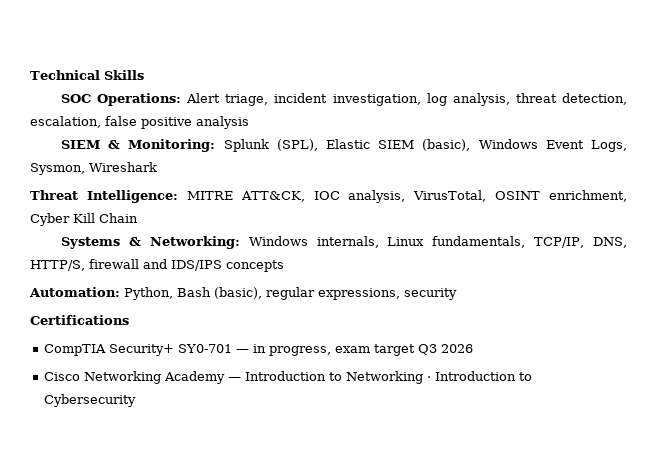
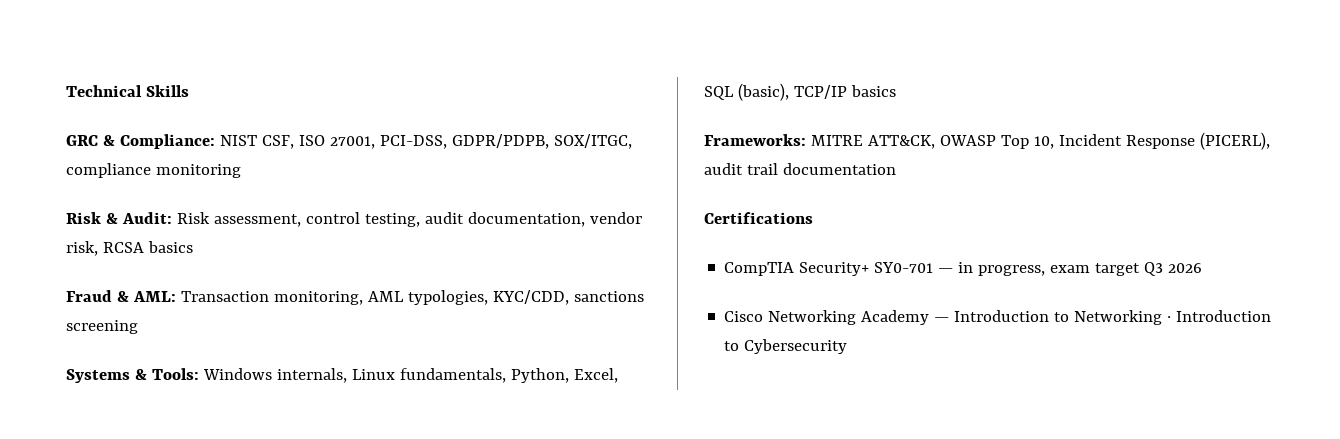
[61,93,628,106] [30,116,249,129] [61,139,628,152] [30,162,157,175] [30,190,627,203] [30,213,138,226] SOC Operations: Alert triage, incident investigation, log analysis, threat detection, escalation, false positive analysis // SIEM & Monitoring: Splunk (SPL), Elastic SIEM (basic), Windows Event Logs, Sysmon, Wireshark // Threat Intelligence: MITRE ATT&CK, IOC analysis, VirusTotal, OSINT enrichment, Cyber Kill Chain -> [66,134,632,149] [66,163,241,178] [66,212,642,227] [66,241,193,256] [66,290,644,305] [66,320,138,334] GRC & Compliance: NIST CSF, ISO 27001, PCI-DSS, GDPR/PDPB, SOX/ITGC, compliance monitoring // Risk & Audit: Risk assessment, control testing, audit documentation, vendor risk, RCSA basics // Fraud & AML: Transaction monitoring, AML typologies, KYC/CDD, sanctions screening
[149,236,240,249] Networking: -> [151,368,199,380] Tools:
[534,237,628,248] [30,259,284,272] [29,287,457,300] TCP/IP, DNS, HTTP/S, firewall and IDS/IPS concepts // Automation: Python, Bash (basic), regular expressions, security -> [510,368,618,383] [704,83,896,101] [704,132,1270,150] [704,163,896,175] Python, Excel, SQL (basic), TCP/IP basics // Frameworks: MITRE ATT&CK, OWASP Top 10, Incident Response (PICERL), audit trail documentation

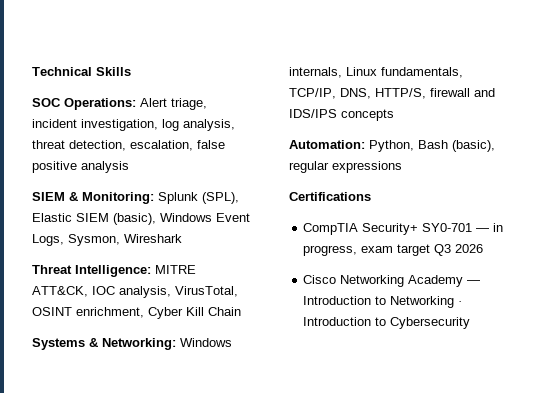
[66,134,632,149] [66,163,241,178] [66,212,642,227] [66,241,193,256] [66,290,644,305] [66,320,138,334] GRC & Compliance: NIST CSF, ISO 27001, PCI-DSS, GDPR/PDPB, SOX/ITGC, compliance monitoring // Risk & Audit: Risk assessment, control testing, audit documentation, vendor risk, RCSA basics // Fraud & AML: Transaction monitoring, AML typologies, KYC/CDD, sanctions screening -> [32,98,207,110] [32,119,235,131] [32,140,225,151] [32,161,129,173] [32,192,239,204] [32,213,250,225] [32,234,182,246] [32,265,196,277] [32,286,238,298] [32,307,241,319] SOC Operations: Alert triage, incident investigation, log analysis, threat detection, escalation, false positive analysis // SIEM & Monitoring: Splunk (SPL), Elastic SIEM (basic), Windows Event Logs, Sysmon, Wireshark // Threat Intelligence: MITRE ATT&CK, IOC analysis, VirusTotal, OSINT enrichment, Cyber Kill Chain
[151,368,199,380] Tools: -> [102,338,176,350] Networking:
[510,368,618,383] [704,83,896,101] [704,132,1270,150] [704,163,896,175] Python, Excel, SQL (basic), TCP/IP basics // Frameworks: MITRE ATT&CK, OWASP Top 10, Incident Response (PICERL), audit trail documentation -> [289,88,495,99] [289,109,394,121] [289,140,495,152] [289,161,402,173] TCP/IP, DNS, HTTP/S, firewall and IDS/IPS concepts // Automation: Python, Bash (basic), regular expressions

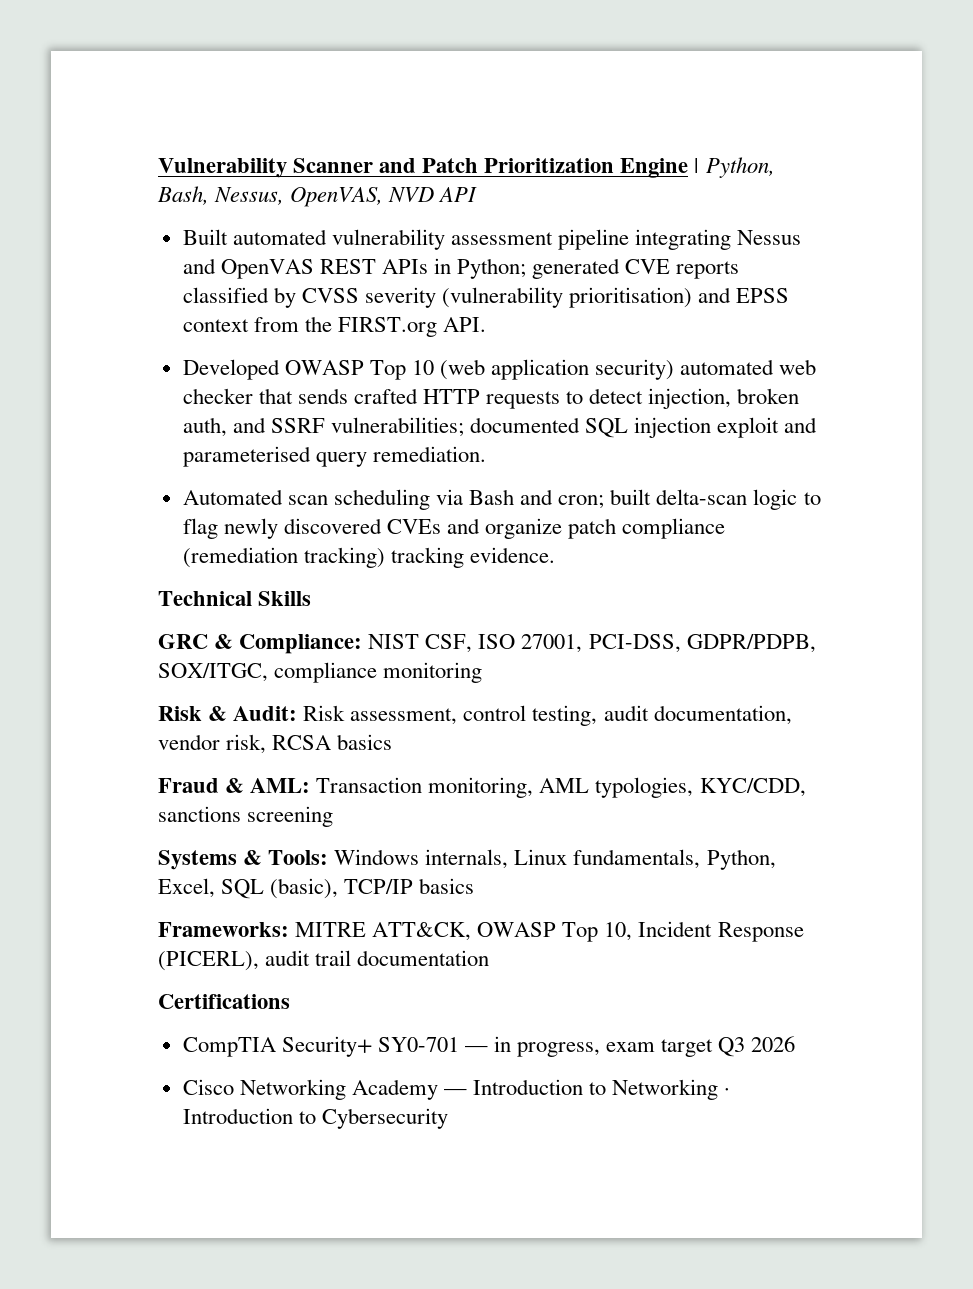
[32,67,131,76] [32,98,207,110] [32,119,235,131] [32,140,225,151] [32,161,129,173] [32,192,239,204] [32,213,250,225] [32,234,182,246] [32,265,196,277] [32,286,238,298] [32,307,241,319] Technical Skills // SOC Operations: Alert triage, incident investigation, log analysis, threat detection, escalation, false positive analysis // SIEM & Monitoring: Splunk (SPL), Elastic SIEM (basic), Windows Event Logs, Sysmon, Wireshark // Threat Intelligence: MITRE ATT&CK, IOC analysis, VirusTotal, OSINT enrichment, Cyber Kill Chain -> [158,157,775,178] [157,186,478,207] [182,229,802,250] [182,258,740,279] [182,287,790,308] [182,316,487,337] [182,359,817,380] [182,388,800,409] [182,417,818,438] [182,446,486,467] [182,489,821,510] [182,518,726,539] [182,547,555,568] [158,591,312,606] [158,634,816,654] [158,662,483,683] [158,705,792,726] [158,734,393,754] [158,777,806,798] [158,806,334,827] Vulnerability Scanner and Patch Prioritization Engine | Python, Bash, Nessus, OpenVAS, NVD API // Built automated vulnerability assessment pipeline integrating Nessus and OpenVAS REST APIs in Python; generated CVE reports classified by CVSS severity (vulnerability prioritisation) and EPSS context from the FIRST.org API. // Developed OWASP Top 10 (web application security) automated web checker that sends crafted HTTP requests to detect injection, broken auth, and SSRF vulnerabilities; documented SQL injection exploit and parameterised query remediation. // Automated scan scheduling via Bash and cron; built delta-scan logic to flag newly discovered CVEs and organize patch compliance (remediation tracking) tracking evidence. // Technical Skills // GRC & Compliance: NIST CSF, ISO 27001, PCI-DSS, GDPR/PDPB, SOX/ITGC, compliance monitoring // Risk & Audit: Risk assessment, control testing, audit documentation, vendor risk, RCSA basics // Fraud & AML: Transaction monitoring, AML typologies, KYC/CDD, sanctions screening
[102,338,176,350] Networking: -> [268,850,329,865] Tools:
[289,88,495,99] [289,109,394,121] [289,140,495,152] [289,161,402,173] TCP/IP, DNS, HTTP/S, firewall and IDS/IPS concepts // Automation: Python, Bash (basic), regular expressions -> [706,849,776,870] [158,878,475,899] [158,921,804,942] [158,950,490,971] Python, Excel, SQL (basic), TCP/IP basics // Frameworks: MITRE ATT&CK, OWASP Top 10, Incident Response (PICERL), audit trail documentation

